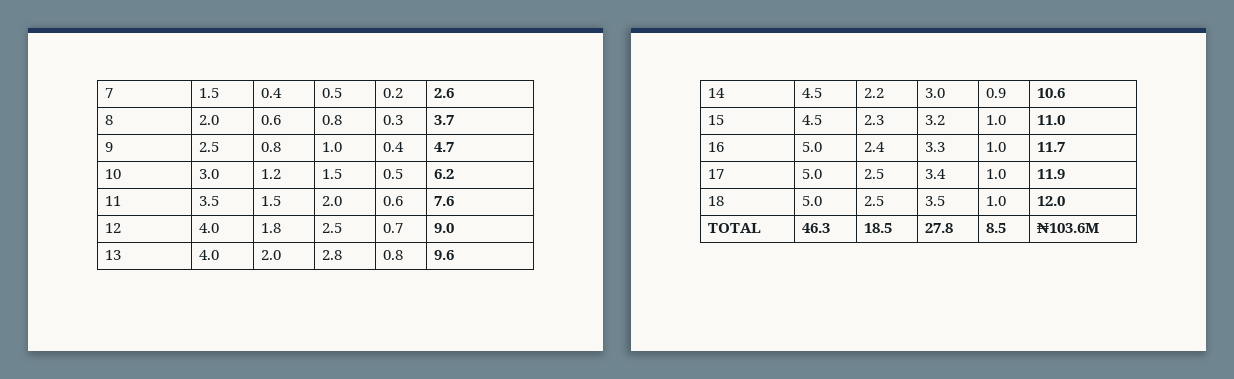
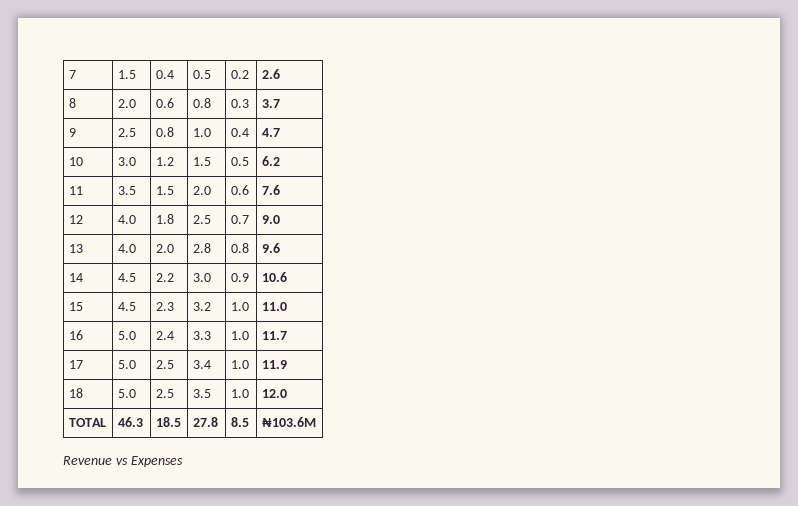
(1100, 228) none -> [63,456,183,467] // Revenue vs Expenses

